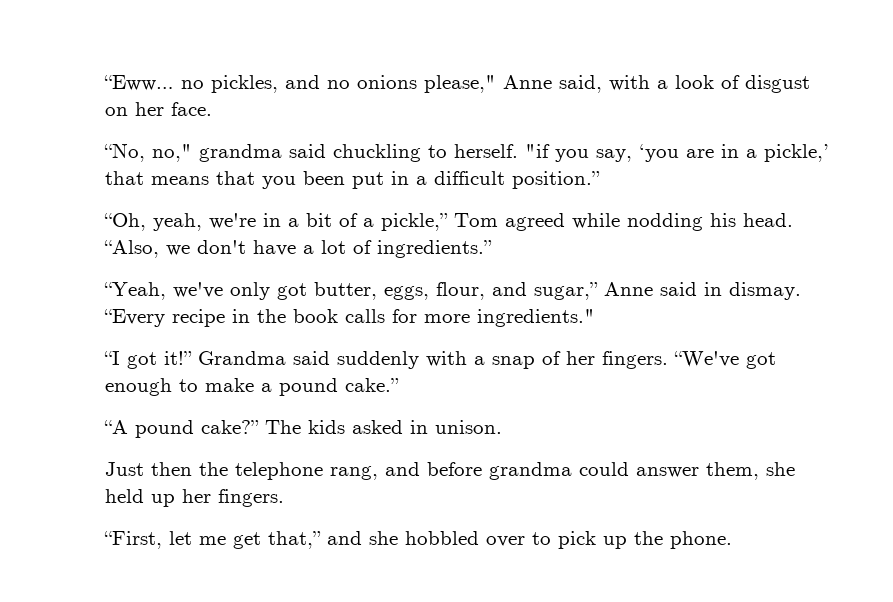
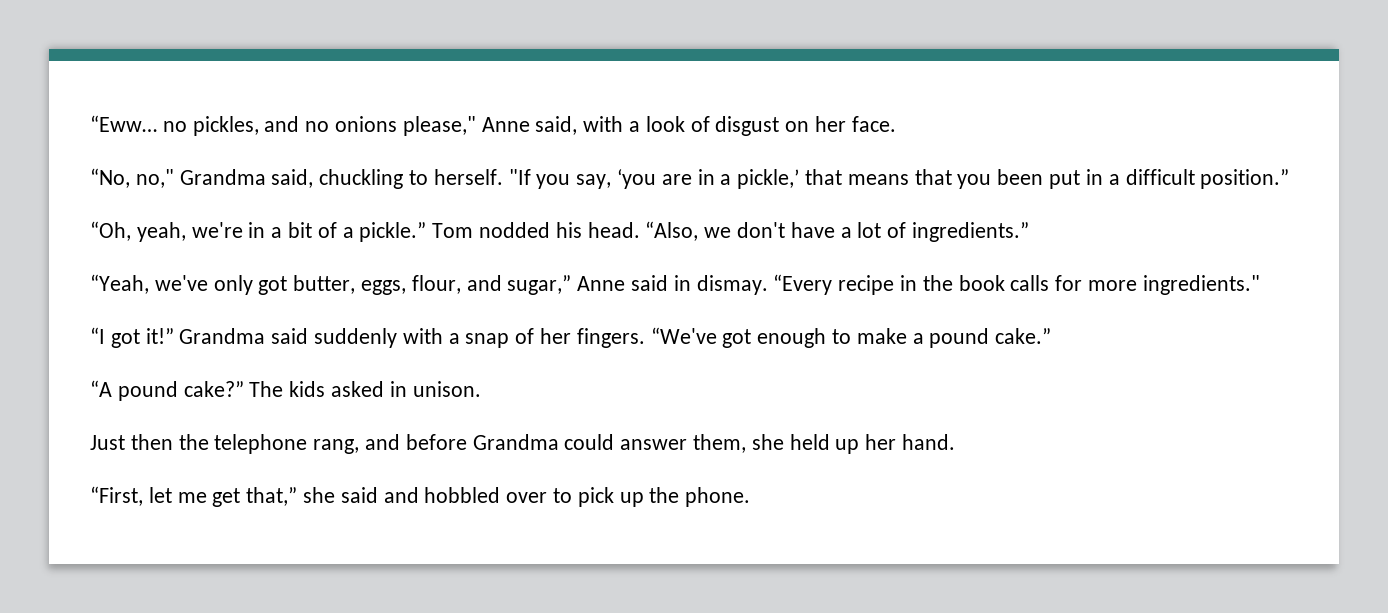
[199,144,326,162] grandma said -> [179,169,314,188] Grandma said,
[525,144,550,158] "if -> [508,169,531,185] "If
[381,213,703,231] pickle,” Tom agreed while nodding -> [359,222,551,242] pickle.” Tom nodded
[489,462,572,480] grandma -> [472,434,559,450] Grandma
[218,489,284,507] fingers. -> [902,434,956,450] hand.
[327,531,398,545] and she -> [303,487,419,503] she said and

